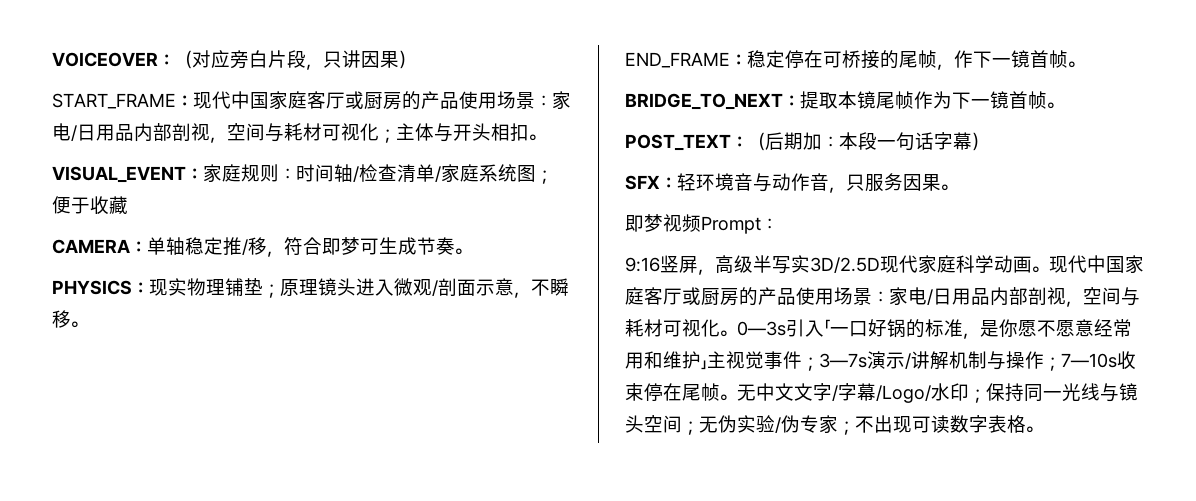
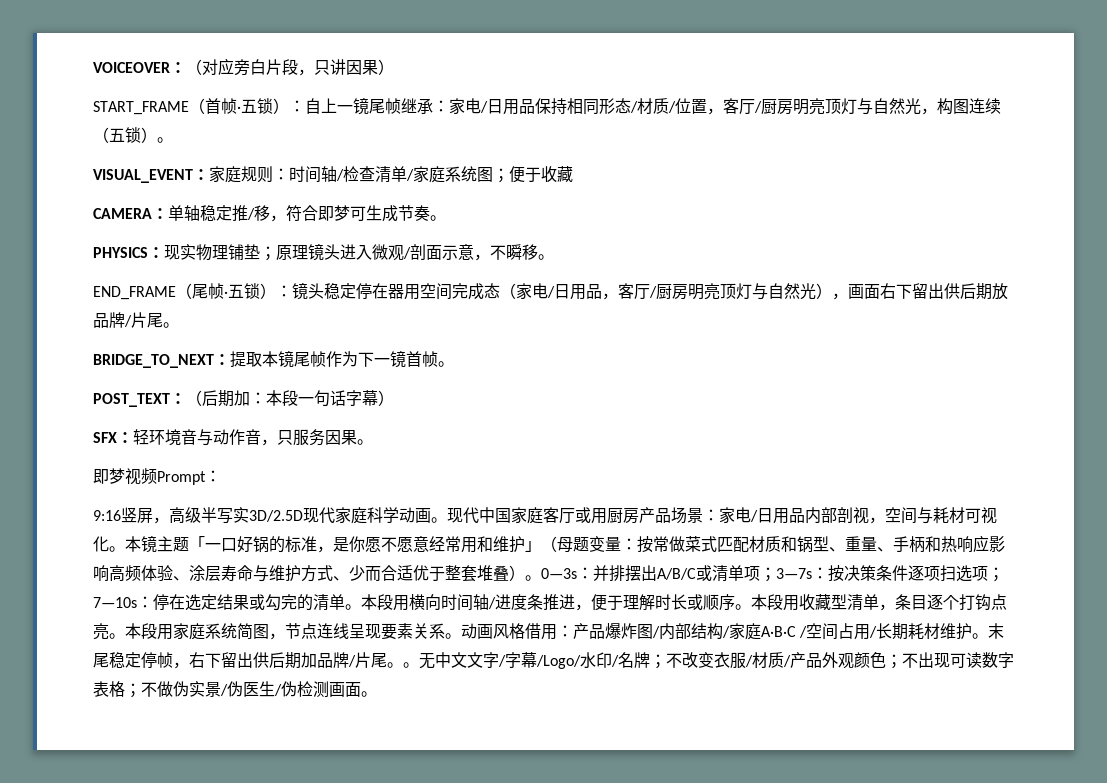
[176,91,571,110] [52,123,529,143] ：现代中国家庭客厅或厨房的产品使用场景：家电/日用品内部剖视，空间与耗材可视化；主体与开头相扣 -> [189,97,1001,115] [93,127,157,143] （首帧·五锁）：自上一镜尾帧继承：家电/日用品保持相同形态/材质/位置，客厅/厨房明亮顶灯与自然光，构图连续（五锁）
[730,50,1068,70] ：稳定停在可桥接的尾帧，作下一镜首帧 -> [176,282,1008,300] [93,312,163,328] （尾帧·五锁）：镜头稳定停在器用空间完成态（家电/日用品，客厅/厨房明亮顶灯与自然光），画面右下留出供后期放品牌/片尾
[701,287,834,306] 厨房的产品使用 -> [591,507,671,524] 用厨房产品
[737,319,824,337] 0—3s引入 -> [125,535,189,553] 本镜主题
[707,351,1136,371] [625,383,720,401] 主视觉事件；3—7s演示/讲解机制与操作；7—10s收束停在尾帧 -> [541,535,1005,553] [93,565,1004,582] [93,594,1007,611] [93,623,1005,640] [93,652,403,669] （母题变量：按常做菜式匹配材质和锅型、重量、手柄和热响应影响高频体验、涂层寿命与维护方式、少而合适优于整套堆叠）。0—3s：并排摆出A/B/C或清单项；3—7s：按决策条件逐项扫选项；7—10s：停在选定结果或勾完的清单。本段用横向时间轴/进度条推进，便于理解时长或顺序。本段用收藏型清单，条目逐个打钩点亮。本段用家庭系统简图，节点连线呈现要素关系。动画风格借用：产品爆炸图/内部结构/家庭A·B·C /空间占用/长期耗材维护。末尾稳定停帧，右下留出供后期加品牌/片尾。
[969,383,1138,403] [625,415,838,435] ；保持同一光线与镜头空间；无伪实验/伪专家 -> [611,652,886,669] /名牌；不改变衣服/材质/产品外观颜色
(1026, 424) none -> [125,681,361,698] ；不做伪实景/伪医生/伪检测画面

